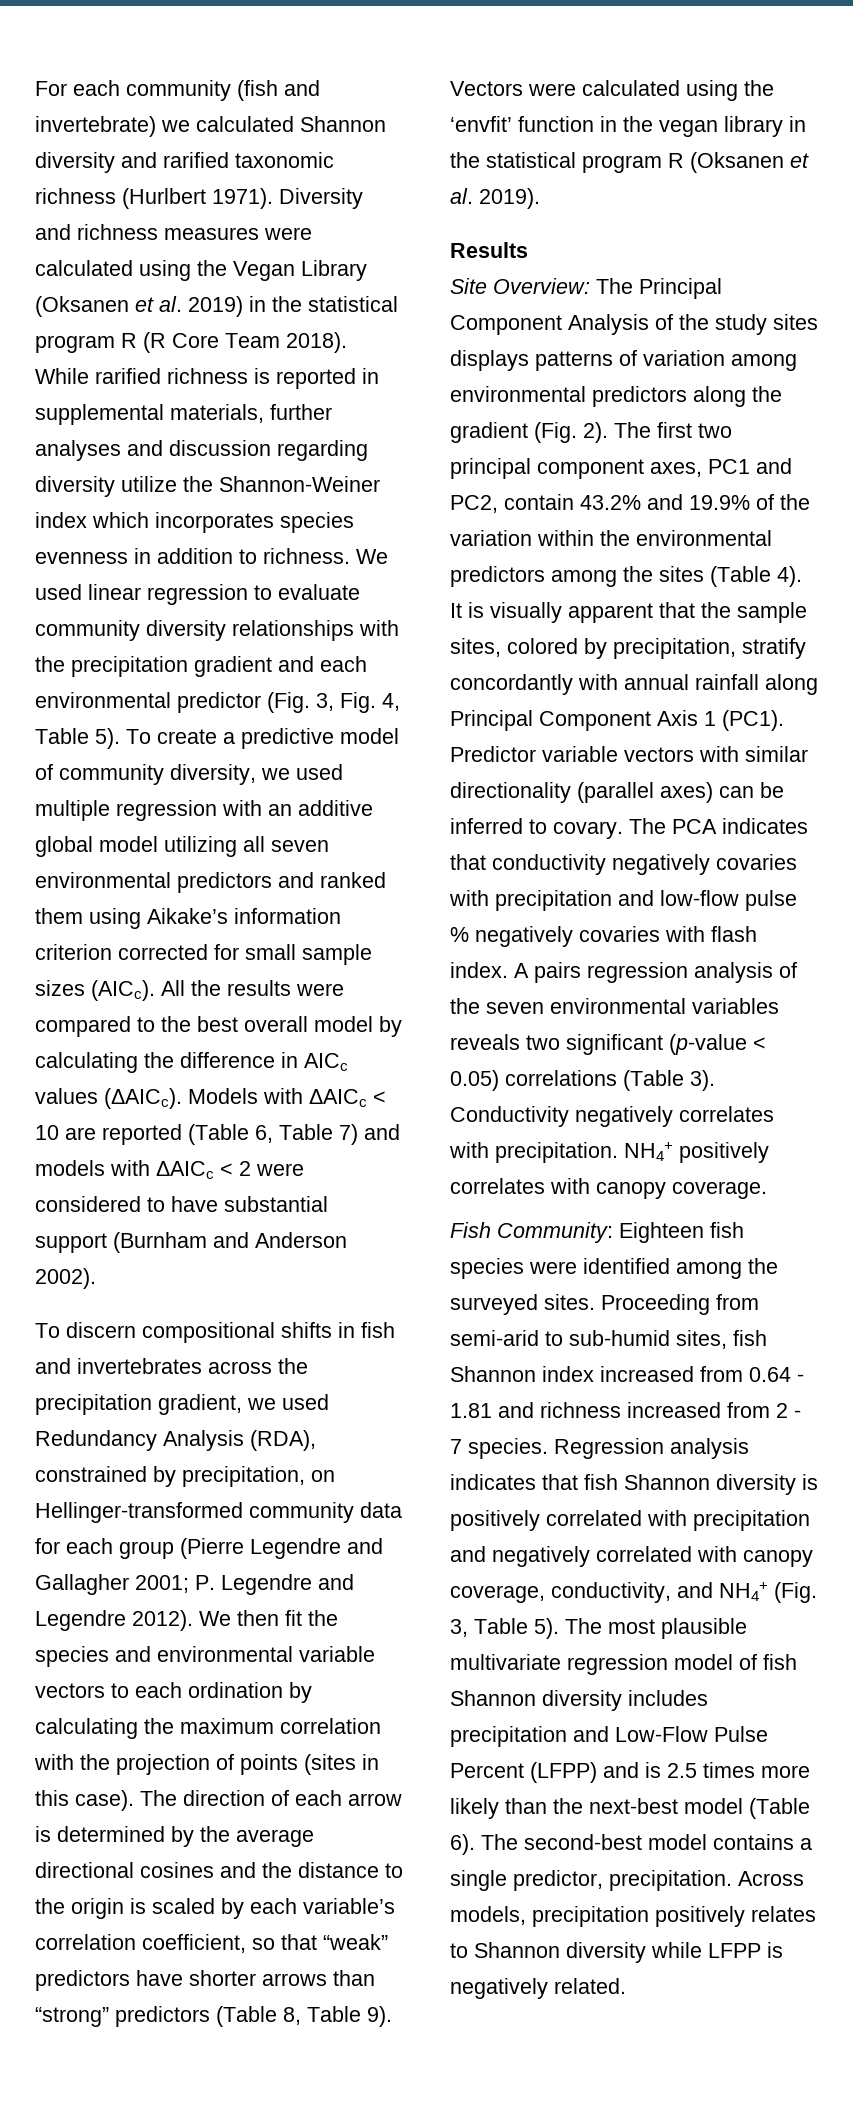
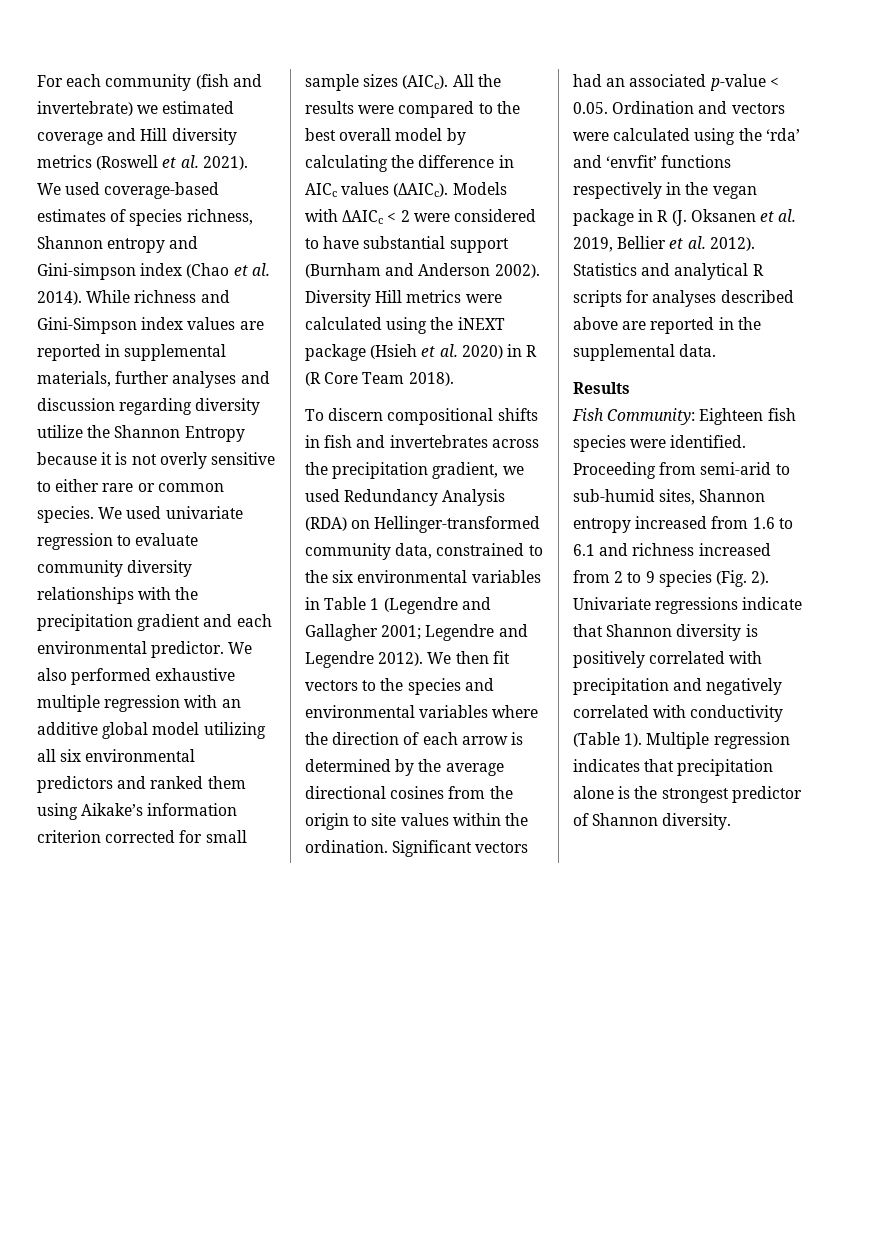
[196,116,386,132] [35,152,334,173] [35,188,363,209] [35,224,312,240] [35,260,367,281] [35,296,398,317] [35,332,347,353] [35,368,270,384] calculated Shannon diversity and rarified taxonomic richness (Hurlbert 1971). Diversity and richness measures were calculated using the Vegan Library (Oksanen et al. 2019) in the statistical program R (R Core Team 2018). While rarified richness is -> [162,101,235,114] [37,128,237,145] [37,155,248,170] [37,182,220,199] [37,209,253,226] [37,236,199,253] [37,263,270,280] [37,290,230,305] [37,317,264,334] estimated coverage and Hill diversity metrics (Roswell et al. 2021). We used coverage-based estimates of species richness, Shannon entropy and Gini-simpson index (Chao et al. 2014). While richness and Gini-Simpson index values are
[219,476,380,492] [35,512,354,533] [35,548,388,564] [35,584,141,600] Shannon-Weiner index which incorporates species evenness in addition to richness. We used linear -> [114,425,245,442] [37,452,275,469] [37,479,224,492] [37,506,243,523] Shannon Entropy because it is not overly sensitive to either rare or common species. We used univariate
[177,692,400,713] [35,728,399,749] [35,764,343,785] predictor (Fig. 3, Fig. 4, Table 5). To create a predictive model of community diversity, we used -> [151,641,253,658] [37,668,236,685] predictor. We also performed exhaustive
[271,840,329,852] seven -> [60,749,82,762] six
[35,1124,400,1145] [35,1160,233,1179] 10 are reported (Table 6, Table 7) and models with ΔAICc < -> (397, 217) none
(96, 1278) none -> [305,290,502,307] [305,317,505,334] [305,344,538,361] [305,372,454,386] Diversity Hill metrics were calculated using the iNEXT package (Hsieh et al. 2020) in R (R Core Team 2018).
[250,1430,316,1451] [35,1466,335,1487] [35,1502,402,1523] [35,1538,341,1559] (RDA), constrained by precipitation, on Hellinger-transformed community data for each group (Pierre Legendre -> [305,516,541,533] [305,543,543,560] [305,570,541,583] [305,597,458,614] (RDA) on Hellinger-transformed community data, constrained to the six environmental variables in Table 1 (Legendre
[195,1575,215,1590] P. -> (422, 632) none
(302, 1618) none -> [305,680,377,691] vectors to
[299,1646,375,1662] [35,1682,312,1703] [35,1718,381,1739] [34,1754,379,1775] [35,1790,177,1811] variable vectors to each ordination by calculating the maximum correlation with the projection of points (sites in this case). The -> [419,705,539,718] [305,732,328,745] variables where the
[220,1862,403,1878] [35,1898,395,1919] [35,1934,388,1953] [35,1970,375,1991] [35,2006,392,2027] [450,80,774,101] [450,116,806,137] [450,152,809,173] [450,188,540,209] [450,242,528,258] [450,278,722,299] [450,314,818,335] [450,350,797,371] [450,386,782,407] [450,422,732,443] [450,458,792,479] [450,494,810,513] [450,530,772,546] [450,566,802,587] [450,602,807,623] [450,638,806,659] [450,674,818,695] [450,710,784,731] [450,746,808,762] [450,782,784,803] [450,818,808,839] [450,854,797,875] [449,890,797,911] [450,926,757,947] [450,962,797,983] [450,998,779,1014] [450,1034,766,1055] [450,1070,715,1091] [450,1106,774,1127] [449,1142,769,1163] [450,1178,767,1199] and the distance to the origin is scaled by each variable’s correlation coefficient, so that “weak” predictors have shorter arrows than “strong” predictors (Table 8, Table 9). Vectors were calculated using the ‘envfit’ function in the vegan library in the statistical program R (Oksanen et al. 2019). // Results // Site Overview: The Principal Component Analysis of the study sites displays patterns of variation among environmental predictors along the gradient (Fig. 2). The first two principal component axes, PC1 and PC2, contain 43.2% and 19.9% of the variation within the environmental predictors among the sites (Table 4). It is visually apparent that the sample sites, colored by precipitation, stratify concordantly with annual rainfall along Principal Component Axis 1 (PC1). Predictor variable vectors with similar directionality (parallel axes) can be inferred to covary. The PCA indicates that conductivity negatively covaries with precipitation and low-flow pulse % negatively covaries with flash index. A pairs regression analysis of the seven environmental variables reveals two significant (p-value < 0.05) correlations (Table 3). Conductivity negatively correlates with precipitation. NH4+ positively correlates with canopy coverage. -> [448,786,513,799] [305,813,528,830] [305,840,529,857] [573,74,779,91] [573,101,785,114] [573,128,800,145] [573,155,732,168] [573,182,757,199] [573,209,797,226] [573,236,755,252] [573,263,764,280] [573,290,794,307] [573,317,761,334] [573,344,717,361] [573,382,630,394] from the origin to site values within the ordination. Significant vectors had an associated p-value < 0.05. Ordination and vectors were calculated using the ‘rda’ and ‘envfit’ functions respectively in the vegan package in R (J. Oksanen et al. 2019, Bellier et al. 2012). Statistics and analytical R scripts for analyses described above are reported in the supplemental data. // Results
[583,1258,778,1279] [450,1294,595,1315] identified among the surveyed sites. -> [670,435,747,448] identified.
[733,1330,767,1346] [450,1366,804,1382] [450,1403,492,1418] fish Shannon index increased from 0.64 - 1.81 -> [699,489,766,502] [573,516,793,533] [573,544,595,556] Shannon entropy increased from 1.6 to 6.1
[794,1410,801,1418] [450,1438,749,1459] [450,1474,618,1490] - 7 species. Regression analysis indicates that fish -> [627,570,770,587] [573,597,803,614] [573,624,603,637] to 9 species (Fig. 2). Univariate regressions indicate that
[743,1550,813,1567] [450,1582,817,1603] [450,1618,747,1639] [450,1654,797,1675] [450,1690,708,1711] [450,1726,768,1747] [450,1762,810,1783] [450,1798,810,1819] [450,1834,812,1855] [450,1870,804,1891] [450,1906,816,1927] [450,1942,783,1963] [450,1978,626,1999] canopy coverage, conductivity, and NH4+ (Fig. 3, Table 5). The most plausible multivariate regression model of fish Shannon diversity includes precipitation and Low-Flow Pulse Percent (LFPP) and is 2.5 times more likely than the next-best model (Table 6). The second-best model contains a single predictor, precipitation. Across models, precipitation positively relates to Shannon diversity while LFPP is negatively related. -> [690,705,784,722] [573,732,790,749] [573,759,774,776] [573,786,802,803] [573,813,732,830] conductivity (Table 1). Multiple regression indicates that precipitation alone is the strongest predictor of Shannon diversity.

